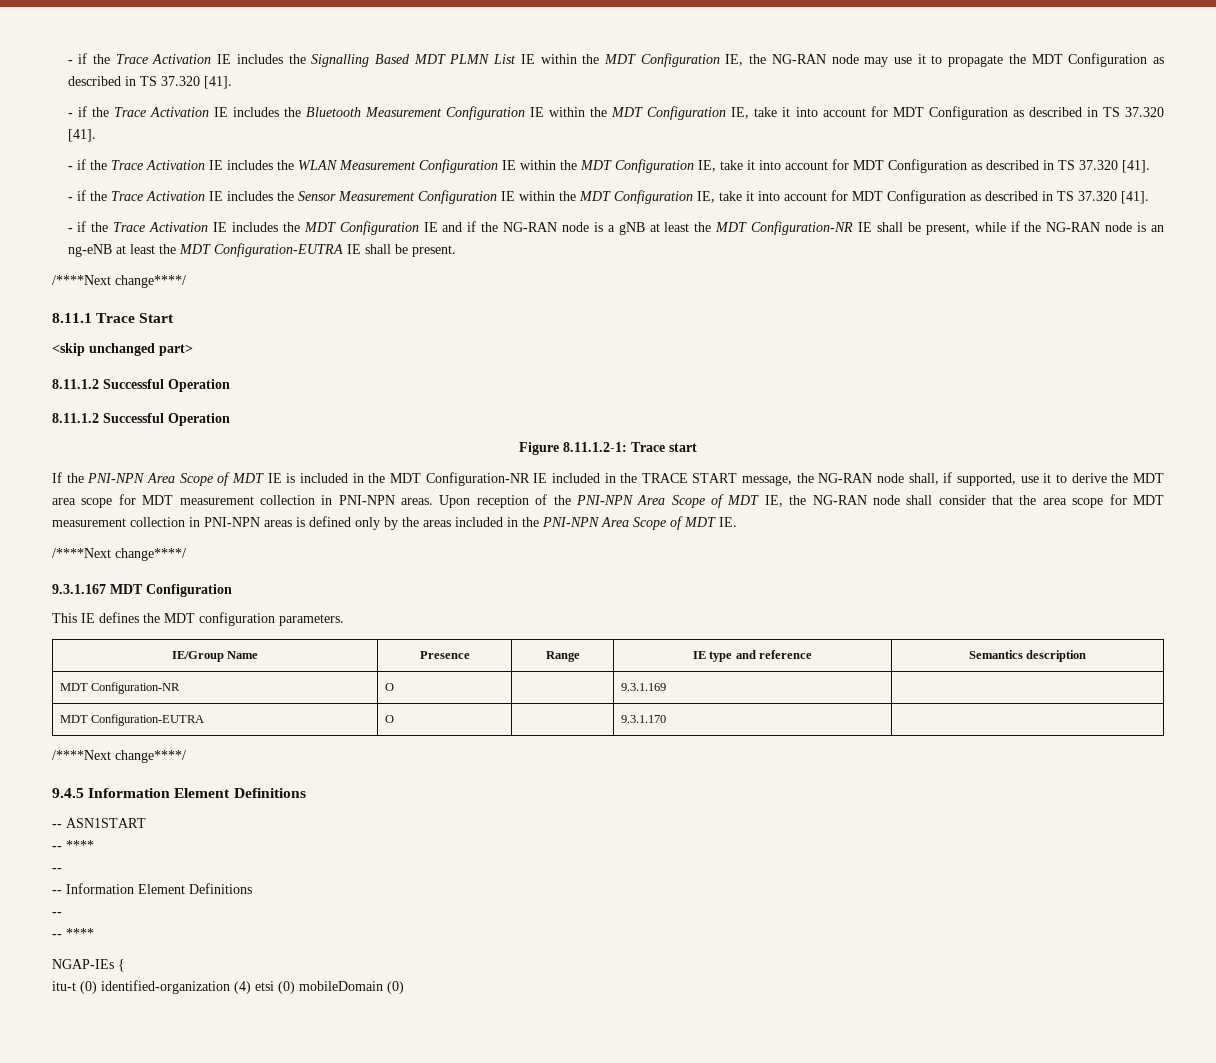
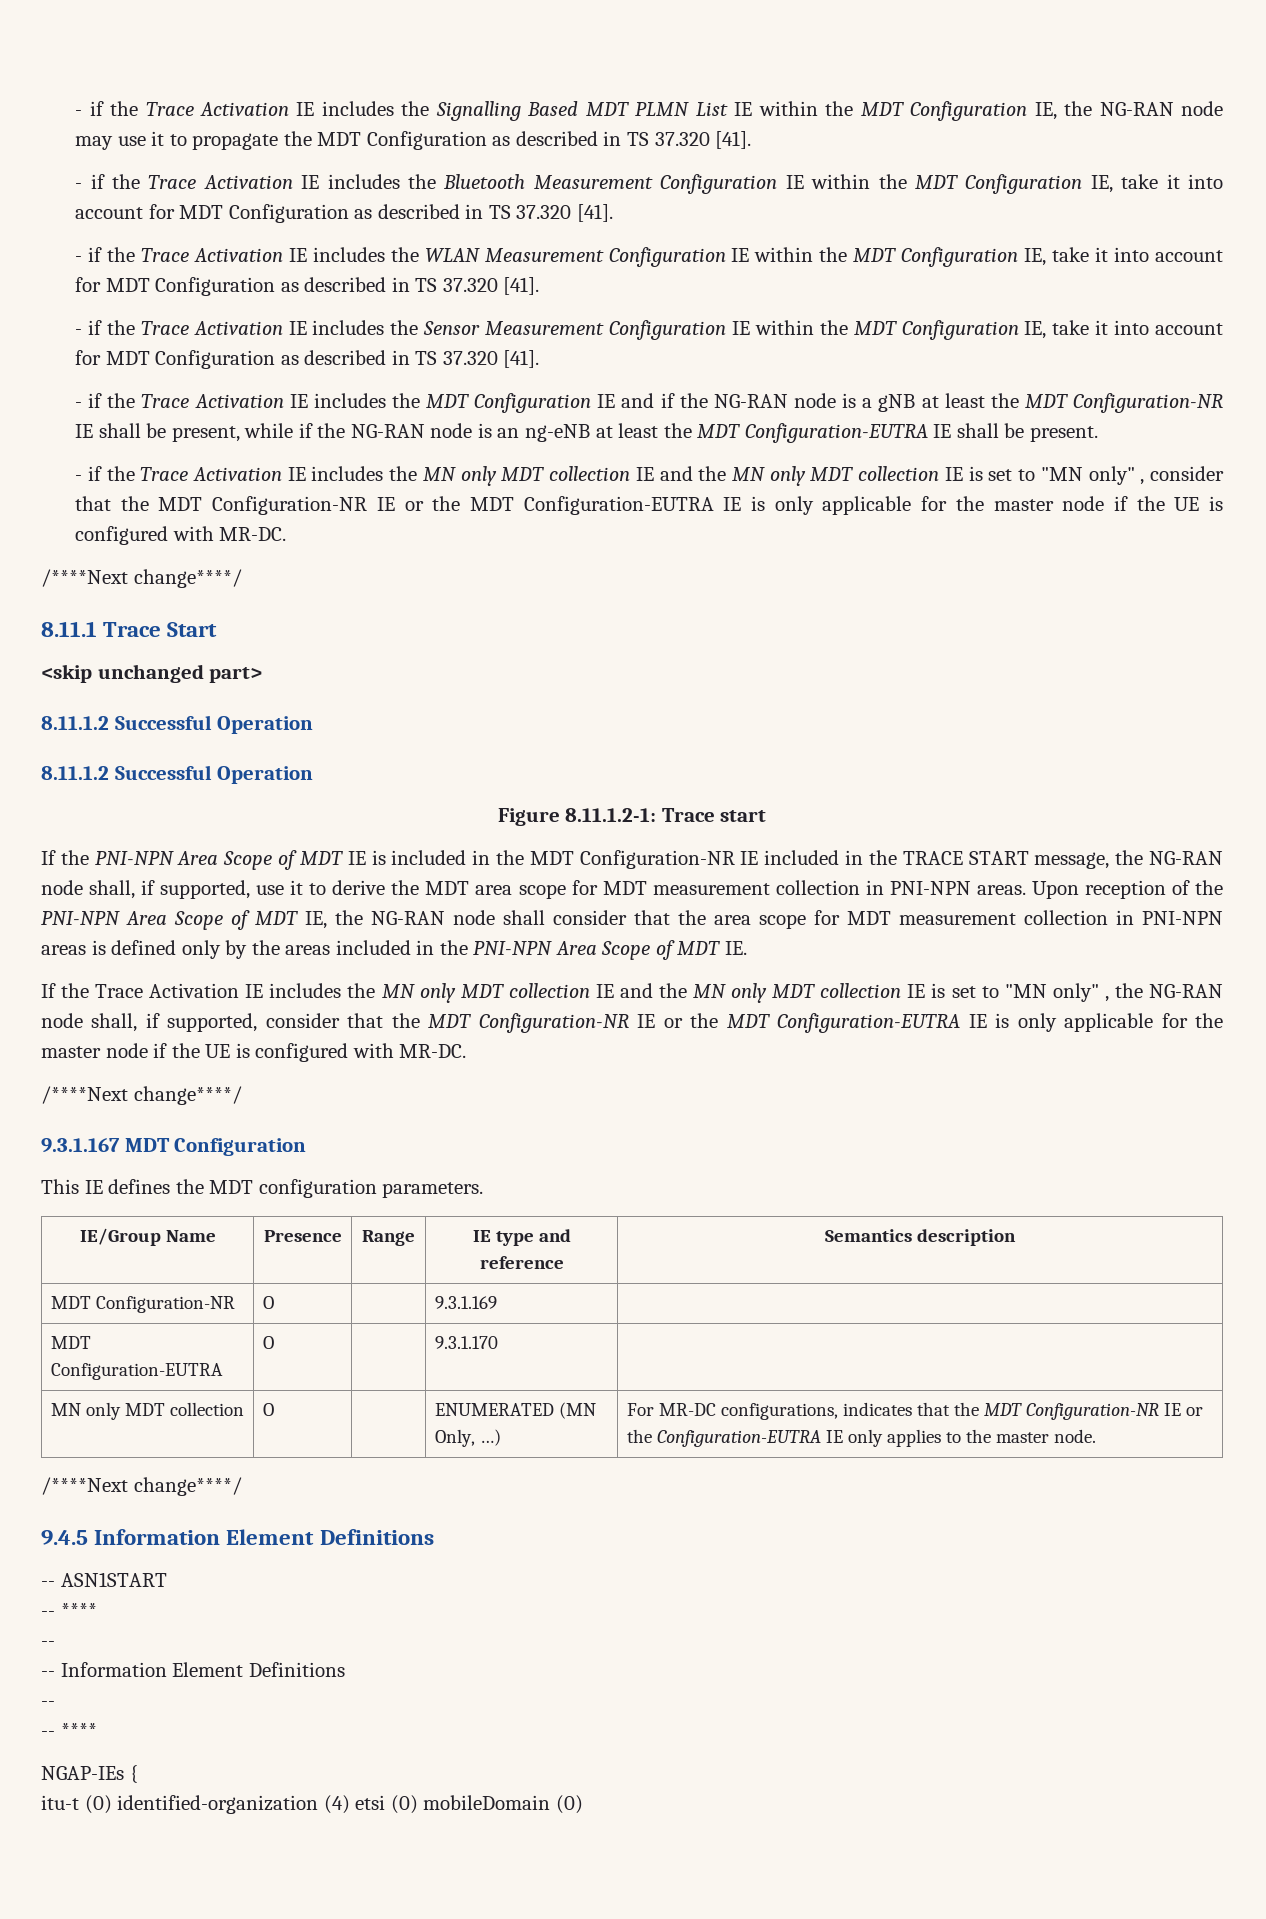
(456, 251) none -> [75,466,1225,486] [75,496,1224,515] [75,526,287,545] // - if the Trace Activation IE includes the MN only MDT collection IE and the MN only MDT collection IE is set to "MN only" , consider that the MDT Configuration-NR IE or the MDT Configuration-EUTRA IE is only applicable for the master node if the UE is configured with MR-DC.
(737, 522) none -> [41,983,1224,1003] [41,1013,1224,1033] [41,1043,467,1062] // If the Trace Activation IE includes the MN only MDT collection IE and the MN only MDT collection IE is set to "MN only" , the NG-RAN node shall, if supported, consider that the MDT Configuration-NR IE or the MDT Configuration-EUTRA IE is only applicable for the master node if the UE is configured with MR-DC.
(666, 719) none -> [50,1402,244,1420] [262,1403,274,1416] [434,1402,596,1419] [434,1429,501,1447] [626,1402,1203,1420] [626,1429,1096,1447] // MN only MDT collection | O | | ENUMERATED (MN Only, …) | For MR-DC configurations, indicates that the MDT Configuration-NR IE or the Configuration-EUTRA IE only applies to the master node.

